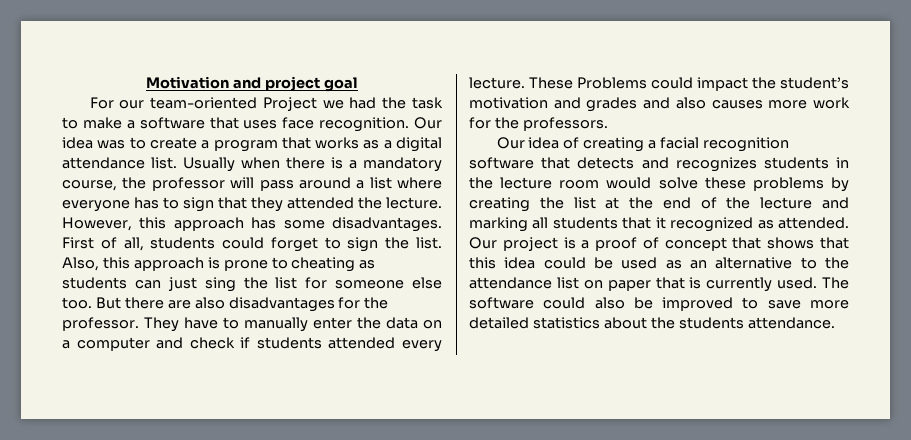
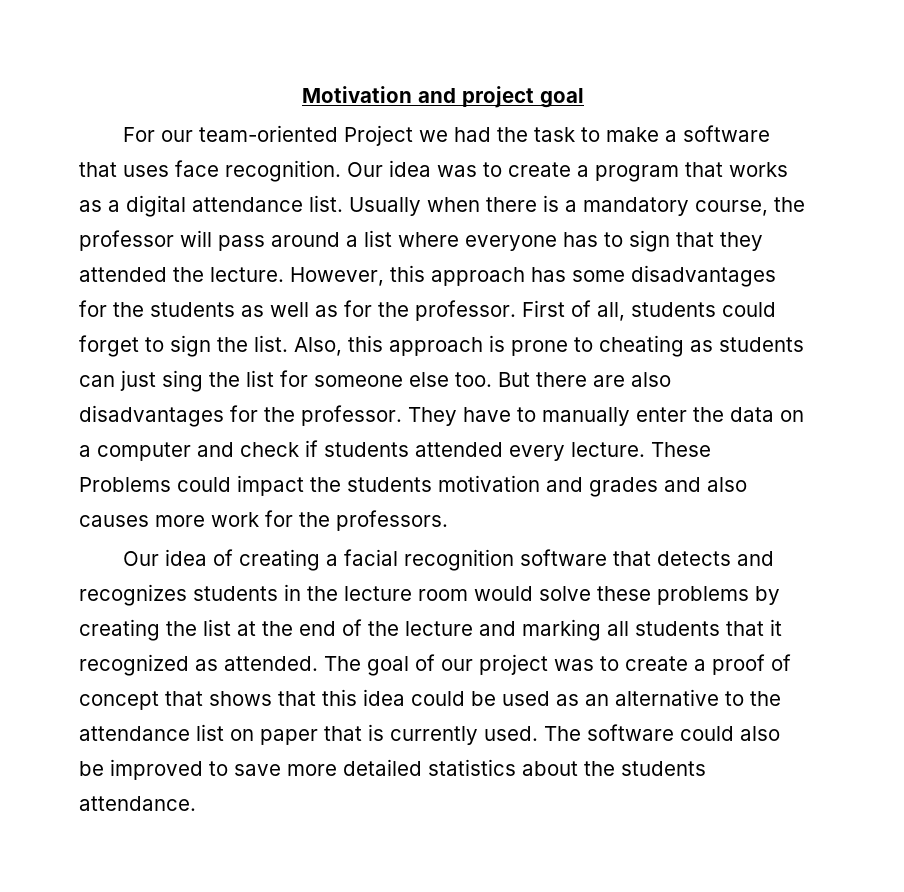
[332,217,442,232] disadvantages. -> [631,265,776,287] [79,300,516,321] disadvantages for the students as well as for the professor.
[780,77,849,89] student’s -> [347,477,432,492] students
[469,237,576,251] Our project is -> [324,654,688,676] The goal of our project was to create

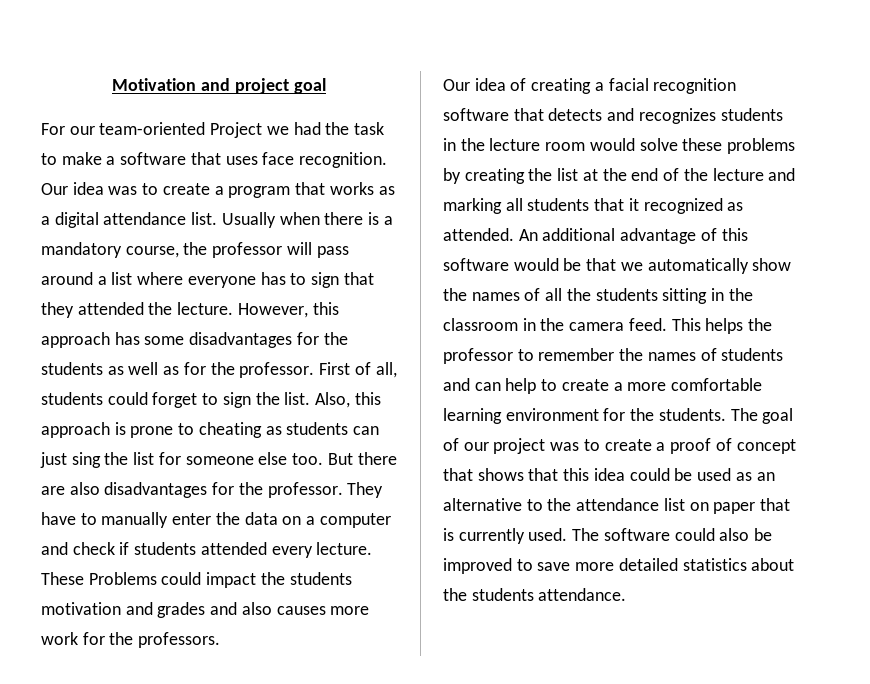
(318, 663) none -> [518,228,748,244] [443,258,792,274] [443,288,753,304] [443,318,773,334] [443,348,784,364] [443,378,763,394] [443,408,726,424] An additional advantage of this software would be that we automatically show the names of all the students sitting in the classroom in the camera feed. This helps the professor to remember the names of students and can help to create a more comfortable learning environment for the students.

